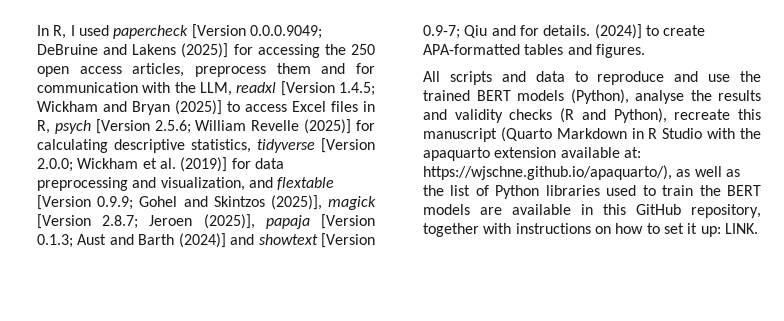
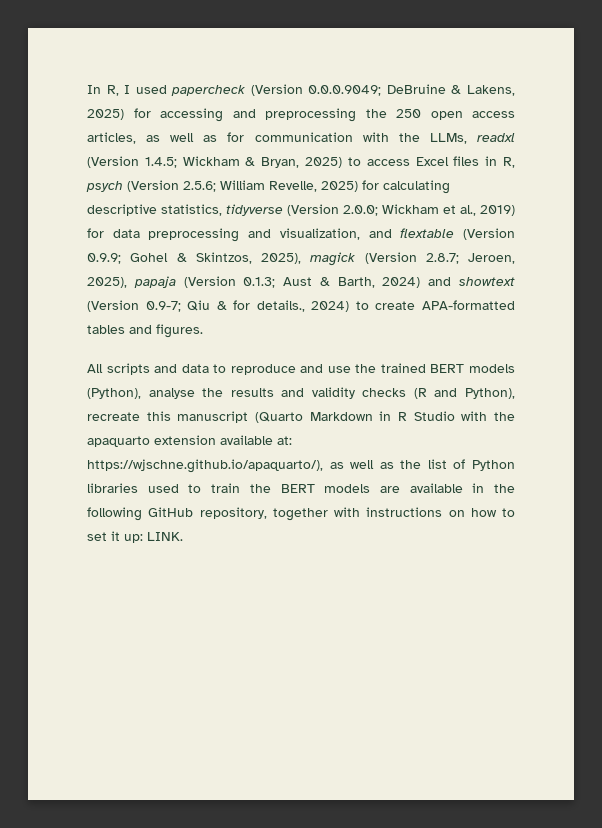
[191,24,246,39] [Version -> [250,84,303,96] (Version
[103,43,320,58] and Lakens (2025)] for accessing -> [451,85,515,96] [87,108,356,122] & Lakens, 2025) for accessing and preprocessing
[194,63,346,77] preprocess them and -> [146,133,218,142] as well as
[200,81,375,96] [37,100,222,115] LLM, readxl [Version 1.4.5; Wickham and Bryan (2025)] -> [429,133,515,144] [87,156,343,168] LLMs, readxl (Version 1.4.5; Wickham & Bryan, 2025)
[95,119,150,134] [Version -> [127,180,179,192] (Version
[251,119,352,134] Revelle (2025)] -> [269,181,358,192] Revelle, 2025)
[321,138,375,153] [Version -> [287,204,339,216] (Version
[159,157,228,172] al. (2019)] -> [460,205,515,216] al., 2019)
[37,195,91,210] [Version -> [463,228,515,240] (Version
[183,195,376,210] [37,214,375,229] [37,233,226,248] and Skintzos (2025)], magick [Version 2.8.7; Jeroen (2025)], papaja [Version 0.1.3; Aust and Barth (2024)] -> [176,252,515,266] [87,276,421,288] & Skintzos, 2025), magick (Version 2.8.7; Jeroen, 2025), papaja (Version 0.1.3; Aust & Barth, 2024)
[321,233,375,248] [Version -> [87,300,139,312] (Version
[491,24,642,39] and for details. (2024)] -> [216,300,350,312] & for details., 2024)
[603,204,626,215] this -> [493,484,515,493] [87,507,142,521] the following

